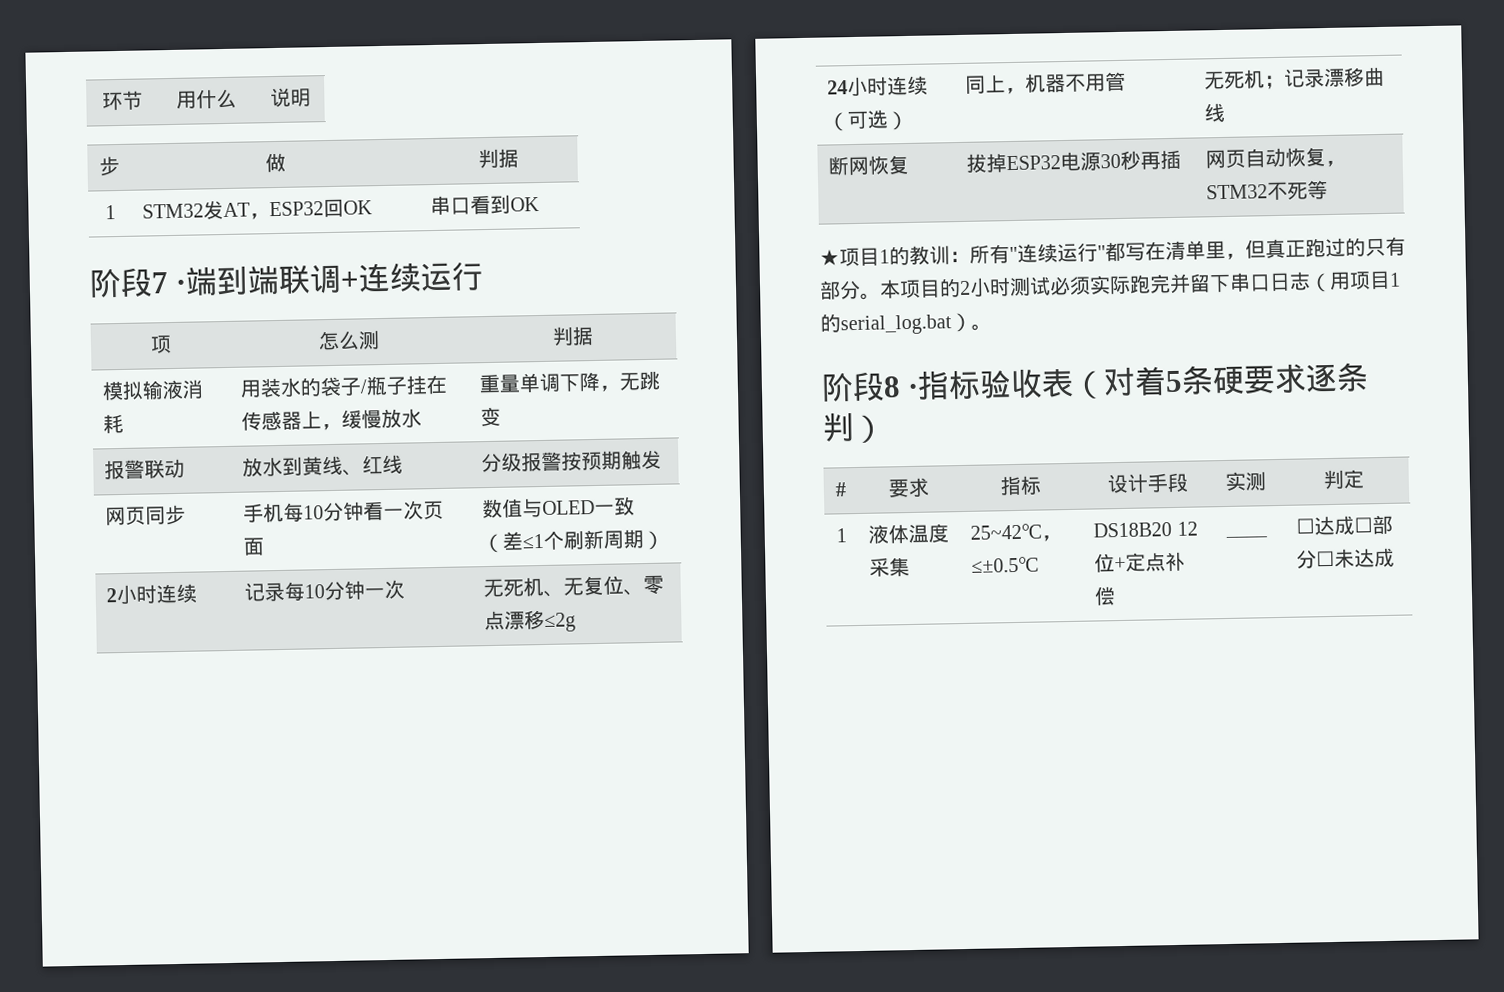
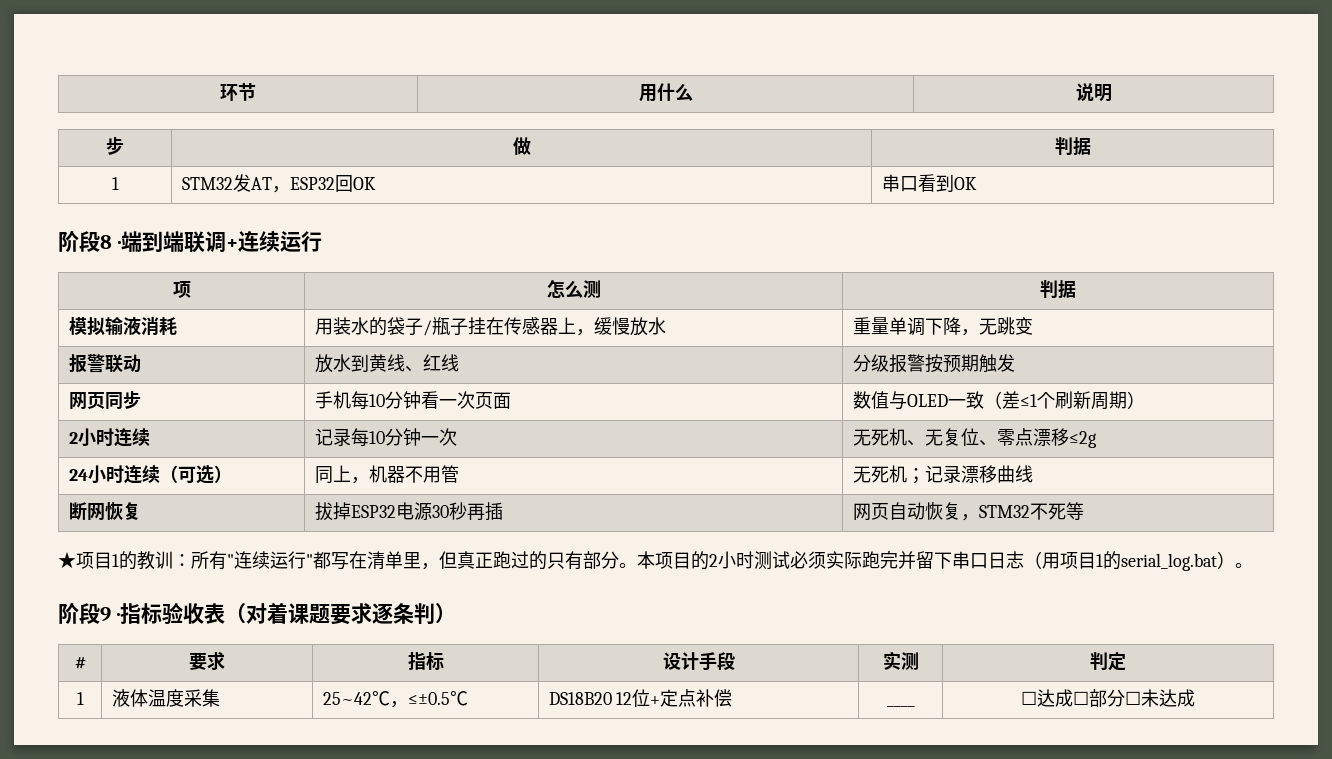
[151,272,169,294] 7 -> [100,235,112,249] 8
[883,376,901,398] 8 -> [100,607,111,622] 9
[1165,365,1246,396] 5条硬 -> [287,603,330,624] 课题

